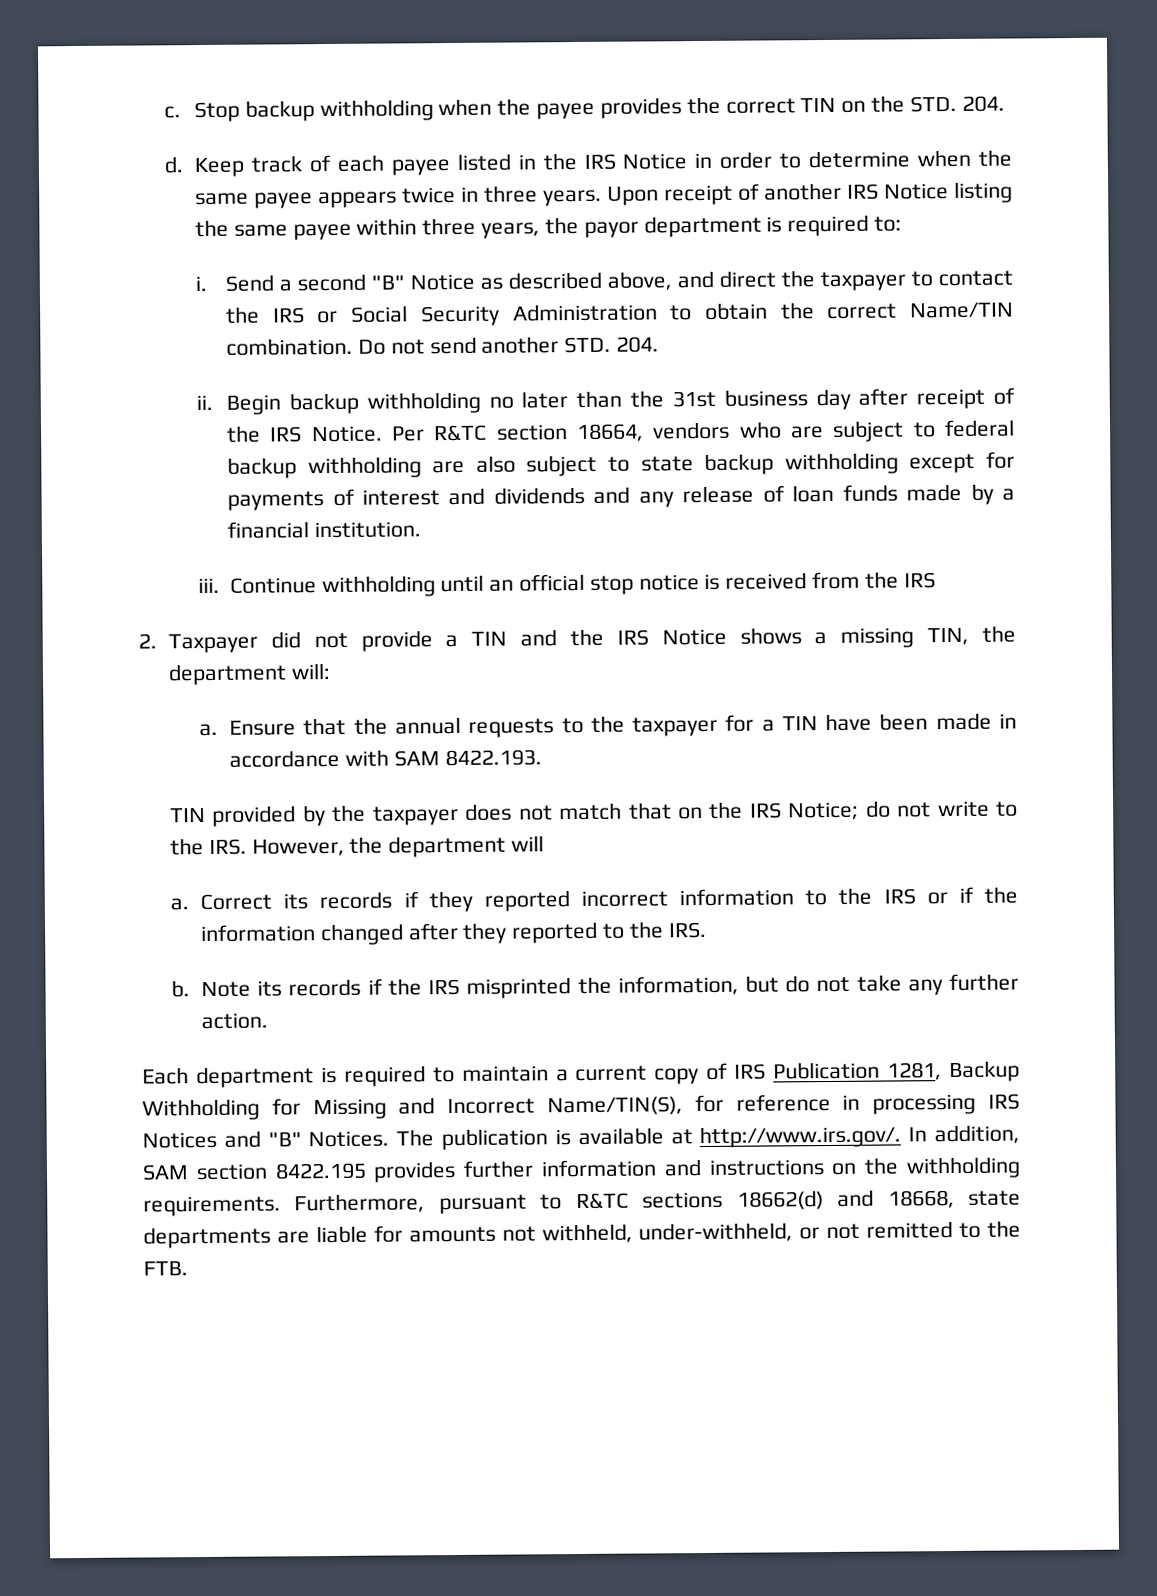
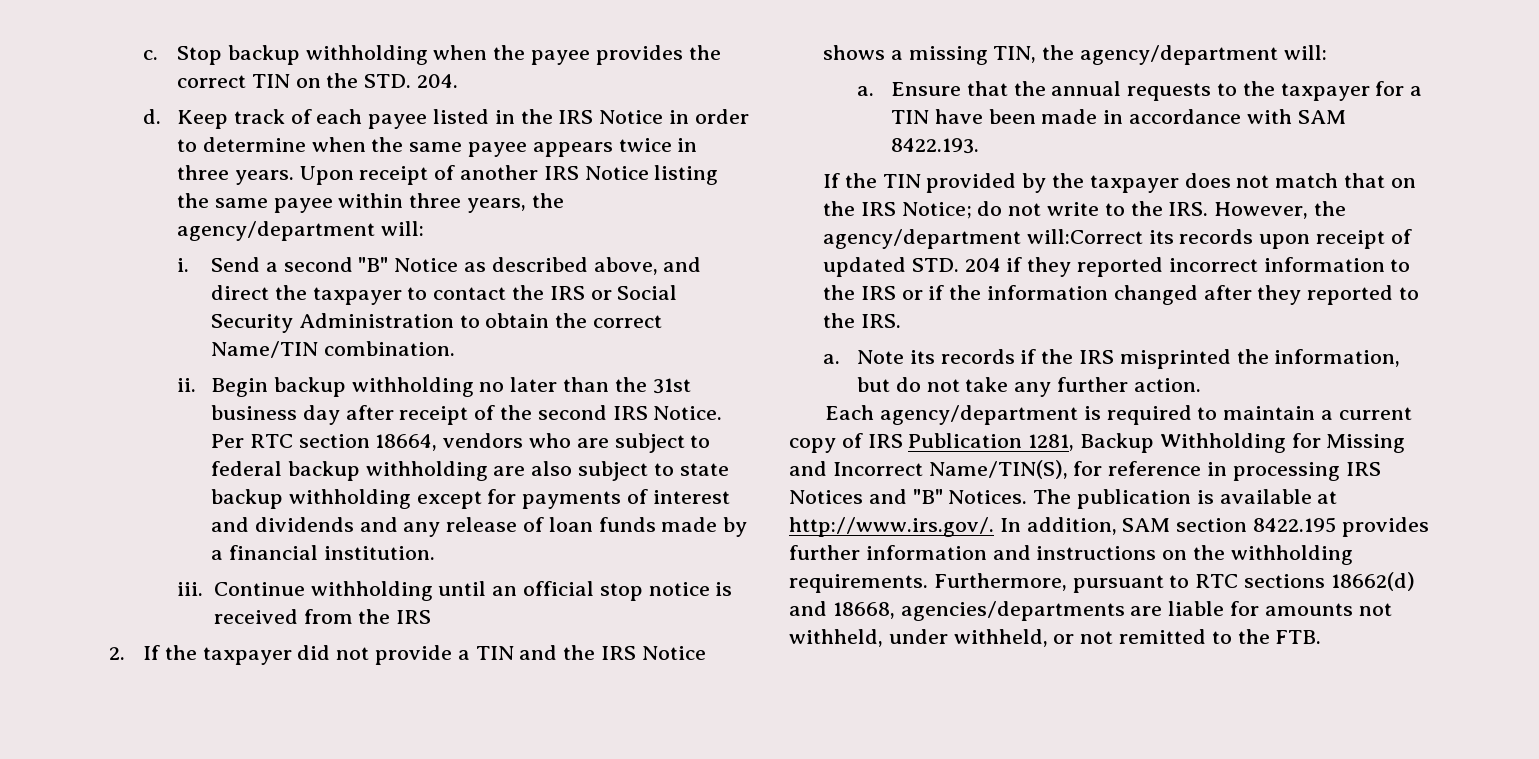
[583,214,902,238] payor department is required to: -> [176,221,424,241] agency/department will:
[357,336,659,355] Do not send another STD. 204. -> (455, 348) none
(262, 434) none -> [537,405,607,420] second
[434,424,488,442] R&TC -> [249,434,293,448] RTC
[168,633,259,654] Taxpayer -> [142,645,292,665] If the taxpayer
[168,663,288,686] department -> [1080,45,1279,65] agency/department
(542, 758) none -> [822,173,877,188] If the
[388,835,545,858] [170,891,393,911] department will // a. Correct its records -> [822,229,1412,249] [822,257,1001,277] agency/department will:Correct its records upon receipt of updated STD. 204
[171,980,191,998] b. -> [822,354,840,364] a.
[195,1066,314,1089] department -> [879,405,1078,425] agency/department
[575,1192,629,1210] R&TC -> [1195,574,1239,588] RTC
[968,1190,1022,1206] [143,1226,271,1249] state departments -> [900,601,1125,621] agencies/departments
[638,1222,794,1243] under-withheld, -> [888,629,1048,647] under withheld,

